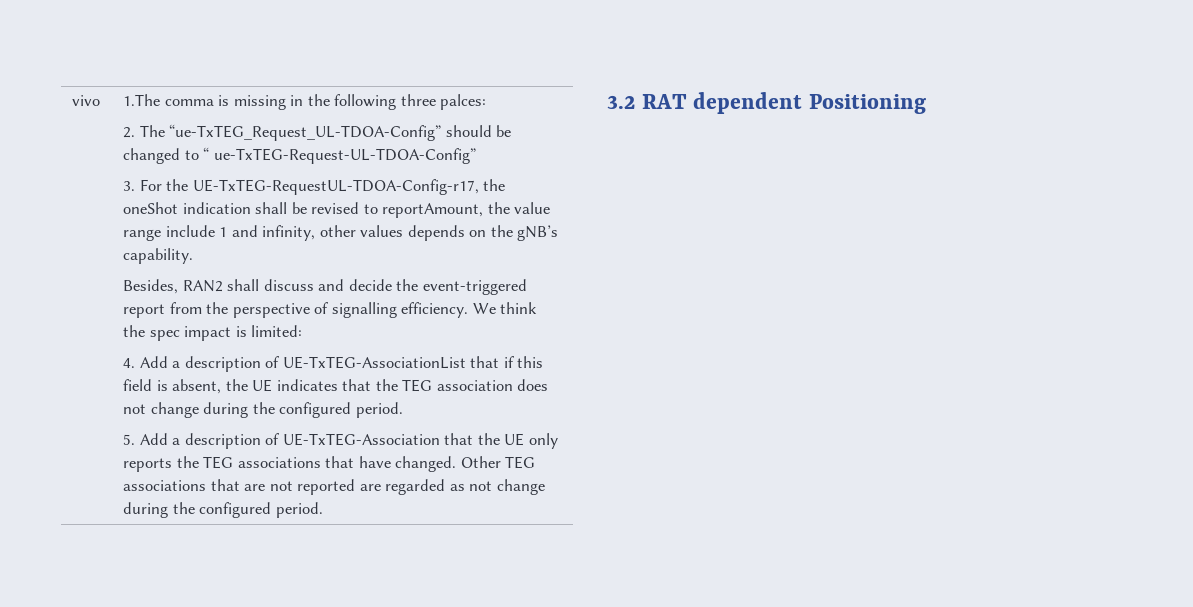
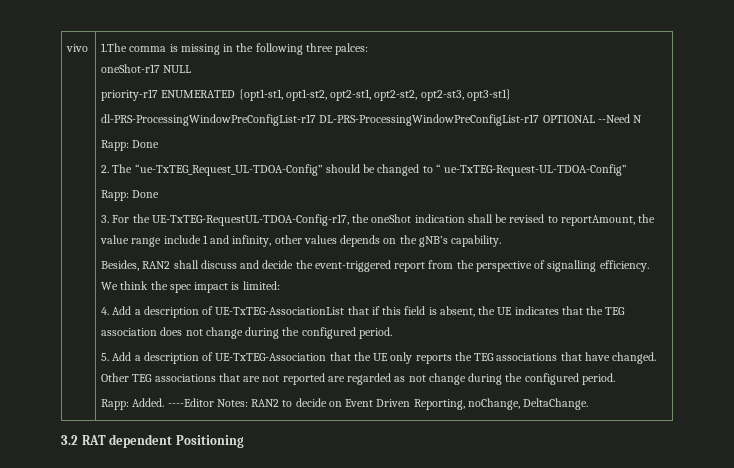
(487, 102) none -> [101,64,192,73] [101,89,511,101] [101,114,643,126] [101,140,160,151] // oneShot-r17 NULL // priority-r17 ENUMERATED {opt1-st1, opt1-st2, opt2-st1, opt2-st2, opt2-st3, opt3-st1} // dl-PRS-ProcessingWindowPreConfigList-r17 DL-PRS-ProcessingWindowPreConfigList-r17 OPTIONAL --Need N // Rapp: Done
(476, 156) none -> [101,190,160,201] // Rapp: Done
(323, 510) none -> [101,398,589,410] // Rapp: Added. ----Editor Notes: RAN2 to decide on Event Driven Reporting, noChange, DeltaChange.

